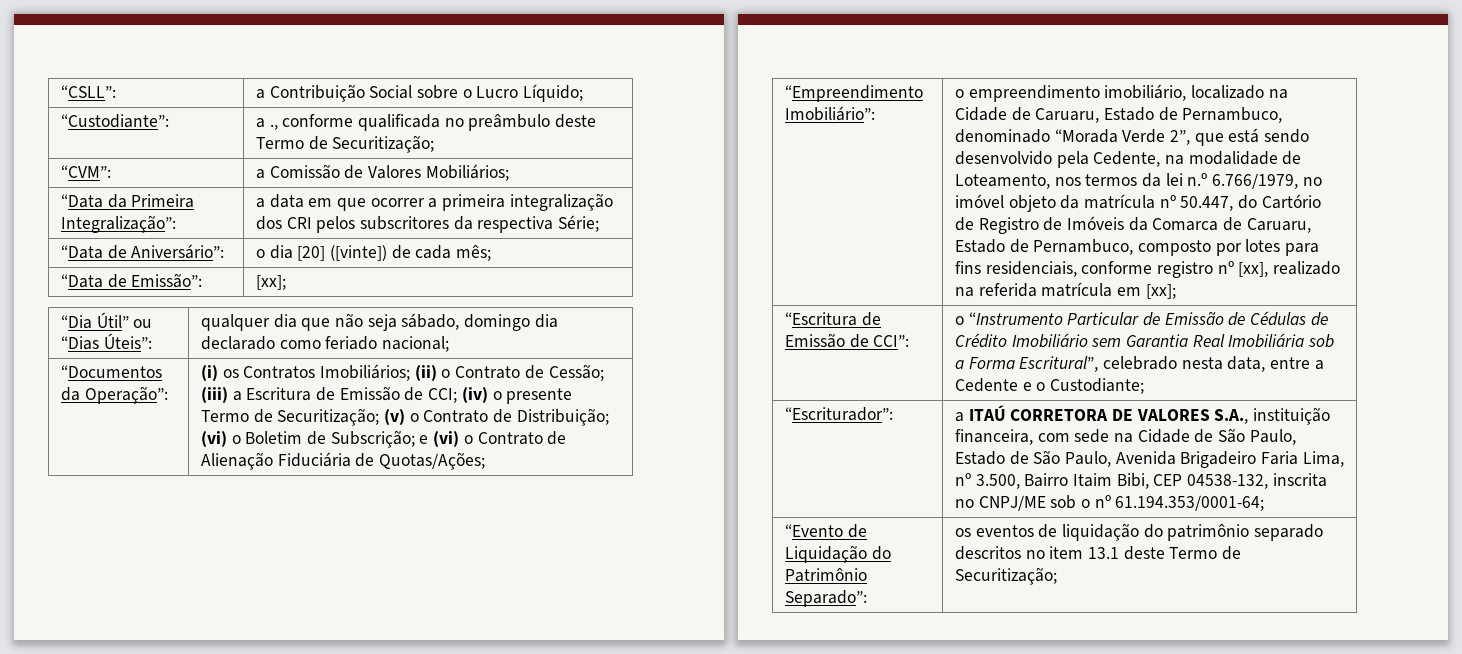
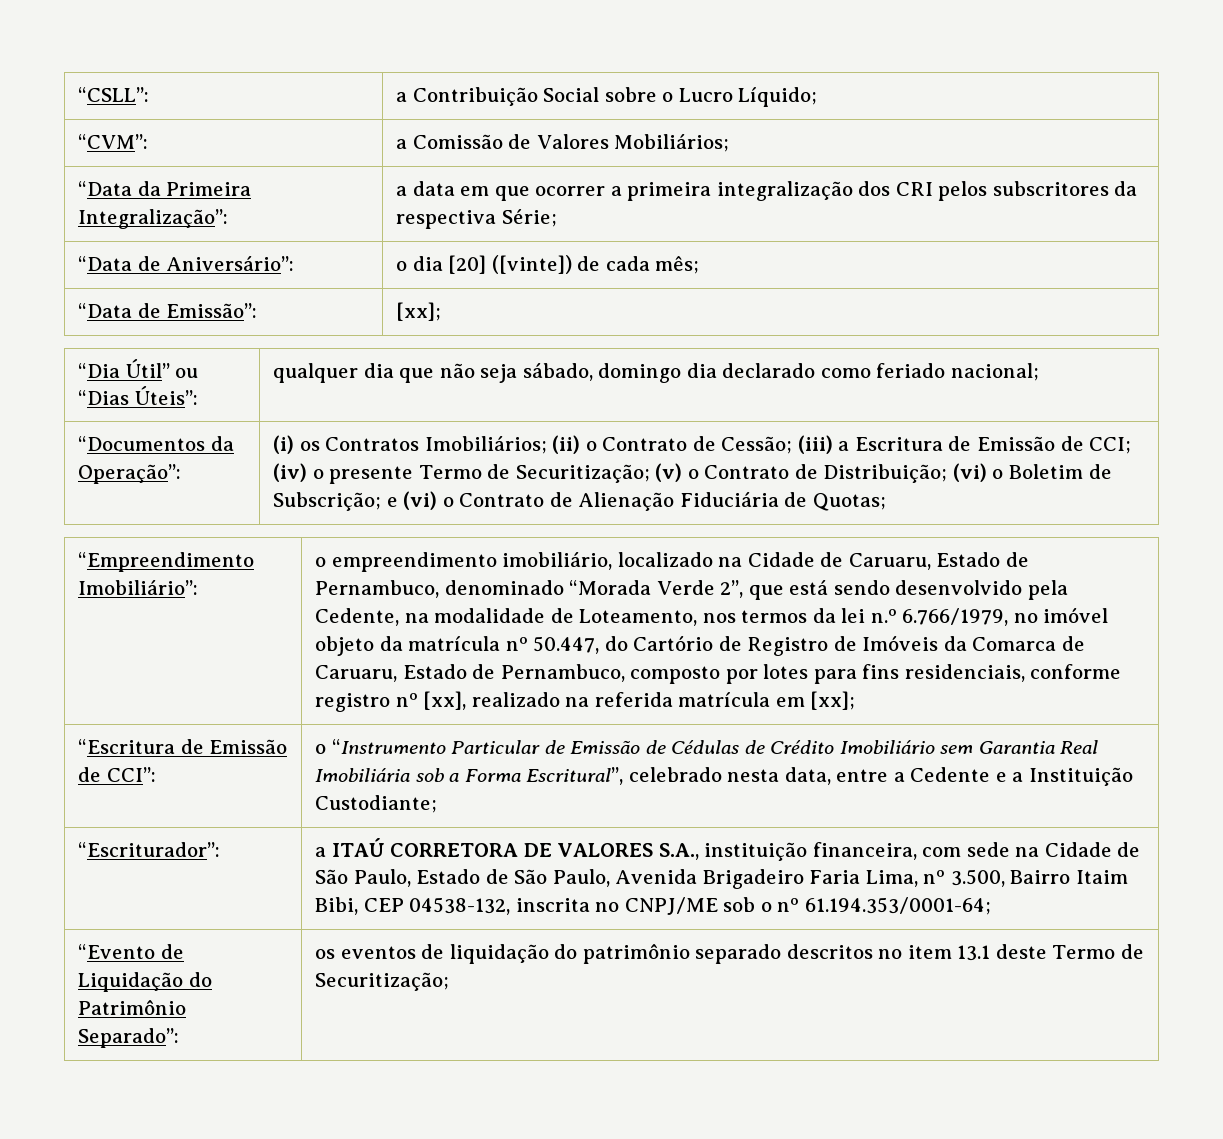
[60,114,169,128] [255,114,597,131] [255,135,435,153] // “Custodiante”: | a ., conforme qualificada no preâmbulo deste Termo de Securitização; -> (818, 97) none
[379,452,486,470] Quotas/Ações; -> [812,493,886,511] Quotas;
[1036,382,1046,391] o -> [1012,767,1133,786] a Instituição

